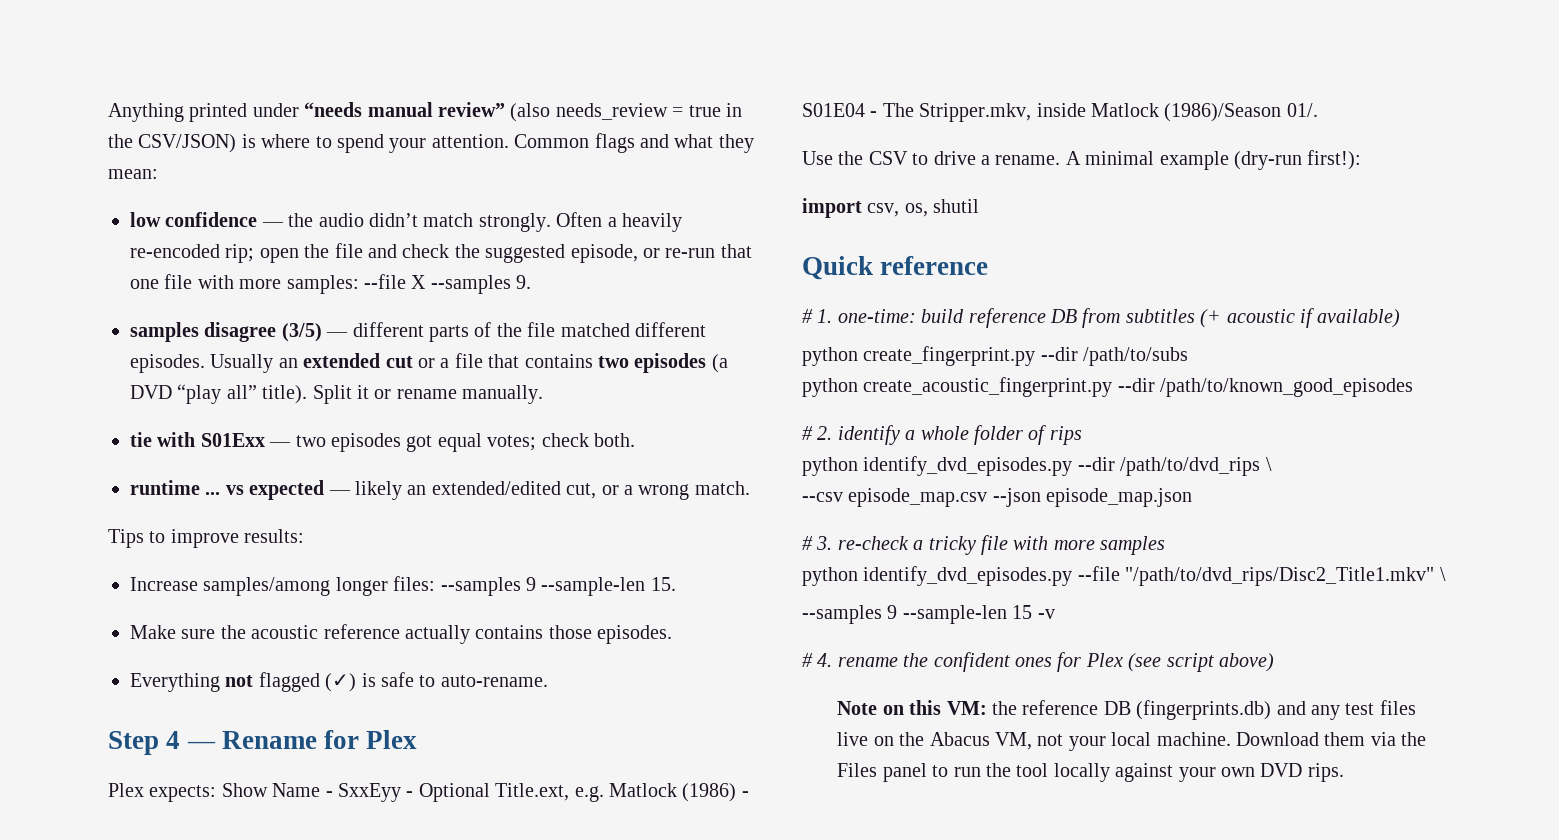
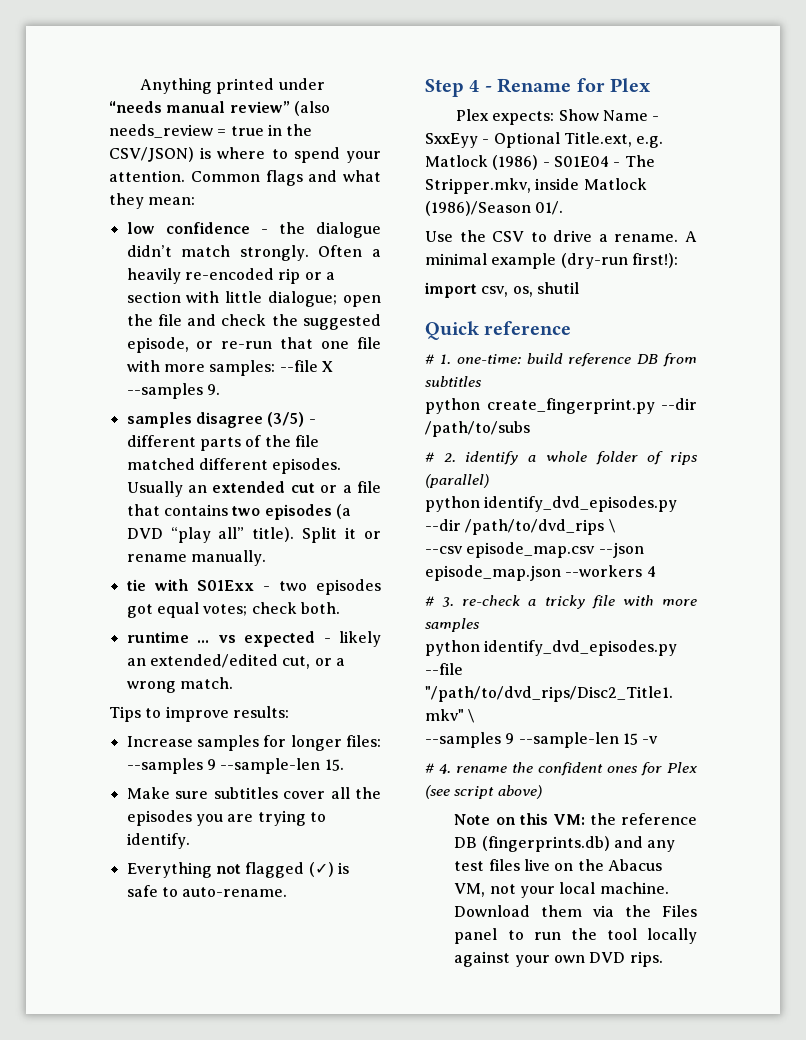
[261,213,364,227] — the audio -> [260,222,382,238] - the dialogue
[225,244,255,263] rip; -> [278,268,335,284] [126,291,338,307] rip or a section with little dialogue;
[326,332,349,337] — -> [308,419,316,424] -
[269,442,292,447] — -> [262,586,270,591] -
[328,490,351,495] — -> [323,638,331,643] -
[203,577,331,596] samples/among -> [196,735,287,751] samples for
[220,624,673,644] the acoustic reference actually contains those episodes. -> [213,787,381,799] [126,810,326,826] [126,833,190,849] subtitles cover all the episodes you are trying to identify.
[186,741,216,749] — -> [484,86,492,92] -
[1200,308,1401,328] (+ acoustic if available) -> (482, 381) none
[802,377,1414,397] // python create_acoustic_fingerprint.py --dir /path/to/known_good_episodes -> (530, 429) none
(1082, 435) none -> [425,474,489,488] (parallel)
(1193, 497) none -> [565,565,656,577] --workers 4

